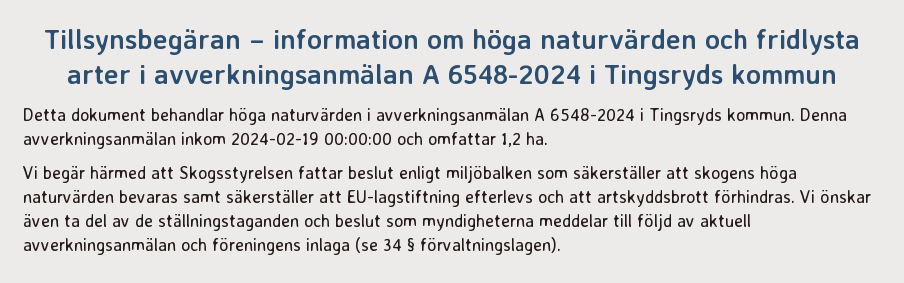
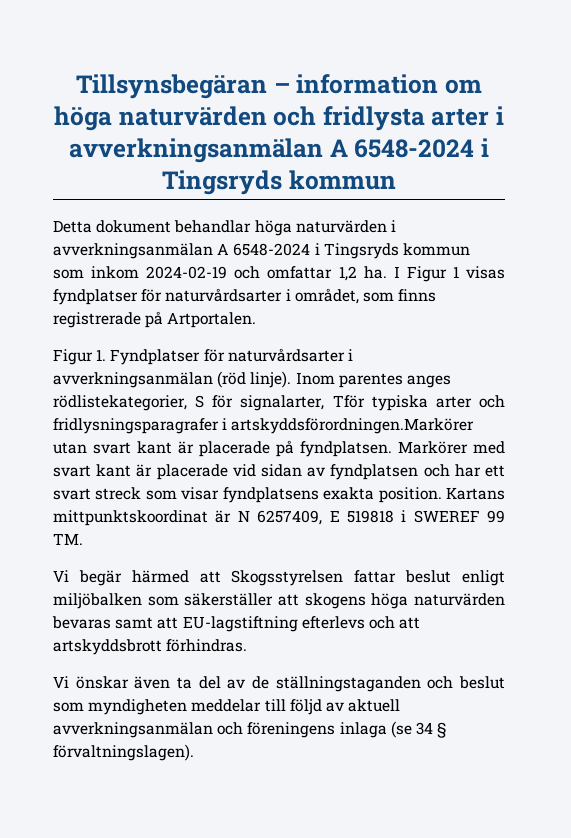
[727,108,847,121] [23,132,176,149] kommun. Denna avverkningsanmälan -> [402,243,470,256] [53,269,84,279] kommun som
[324,132,392,145] 00:00:00 -> (228, 272) none
(548, 138) none -> [393,266,506,282] [53,288,437,305] [53,311,257,328] [53,348,353,365] [53,371,451,388] [53,395,506,411] [53,418,475,434] [53,440,505,457] [53,464,505,480] [53,487,505,503] [53,510,505,526] [53,533,83,545] I Figur 1 visas fyndplatser för naturvårdsarter i området, som finns registrerade på Artportalen. // Figur 1. Fyndplatser för naturvårdsarter i avverkningsanmälan (röd linje). Inom parentes anges rödlistekategorier, S för signalarter, Tför typiska arter och fridlysningsparagrafer i artskyddsförordningen.Markörer utan svart kant är placerade på fyndplatsen. Markörer med svart kant är placerade vid sidan av fyndplatsen och har ett svart streck som visar fyndplatsens exakta position. Kartans mittpunktskoordinat är N 6257409, E 519818 i SWEREF 99 TM.
[226,190,314,203] säkerställer -> (154, 623) none
(795, 196) none -> (248, 645) //
[422,214,534,231] myndigheterna -> [88,699,188,715] myndigheten

